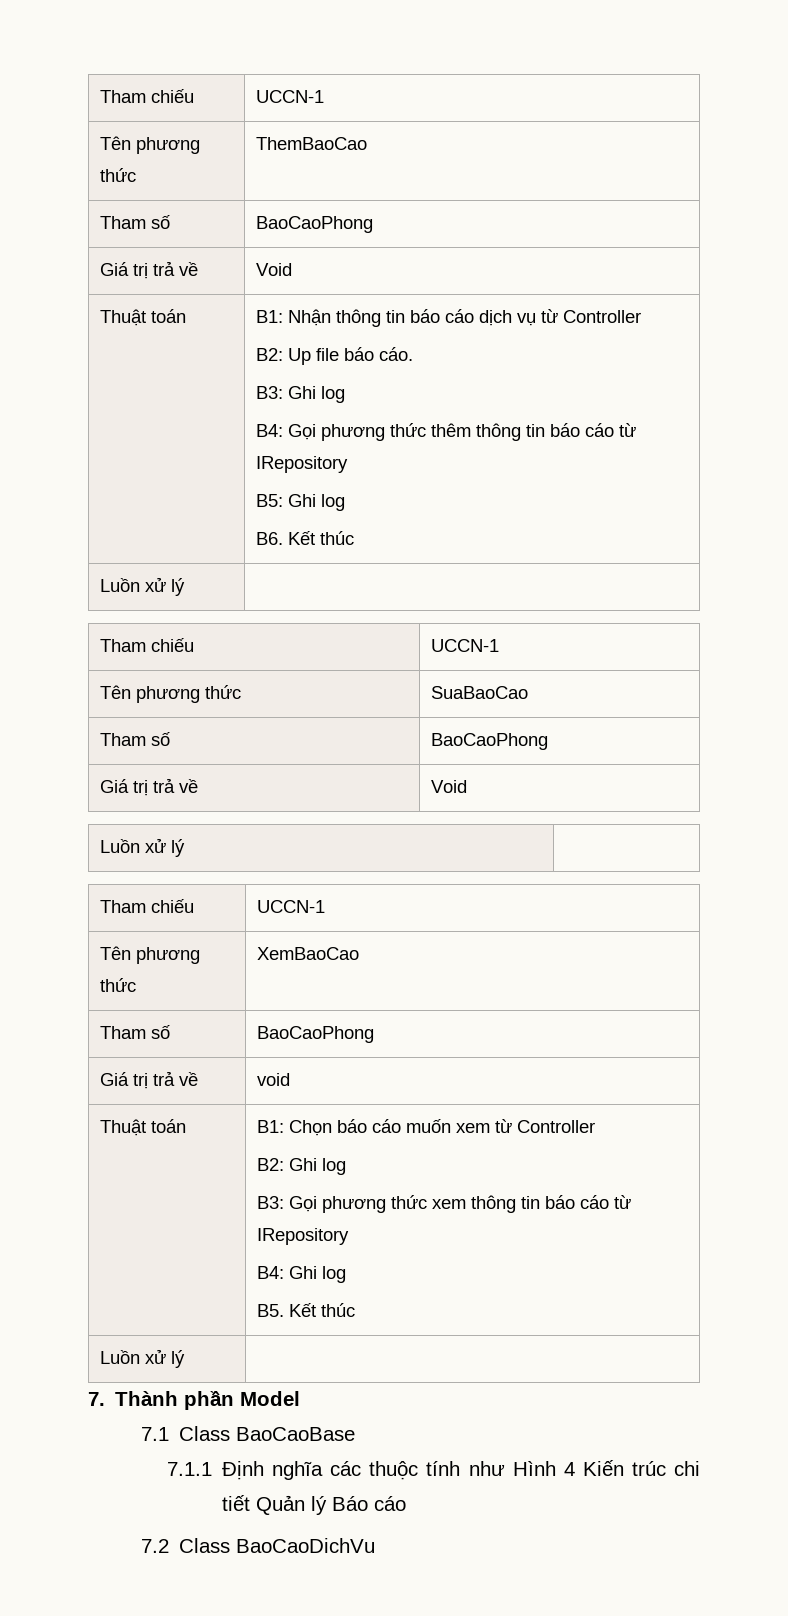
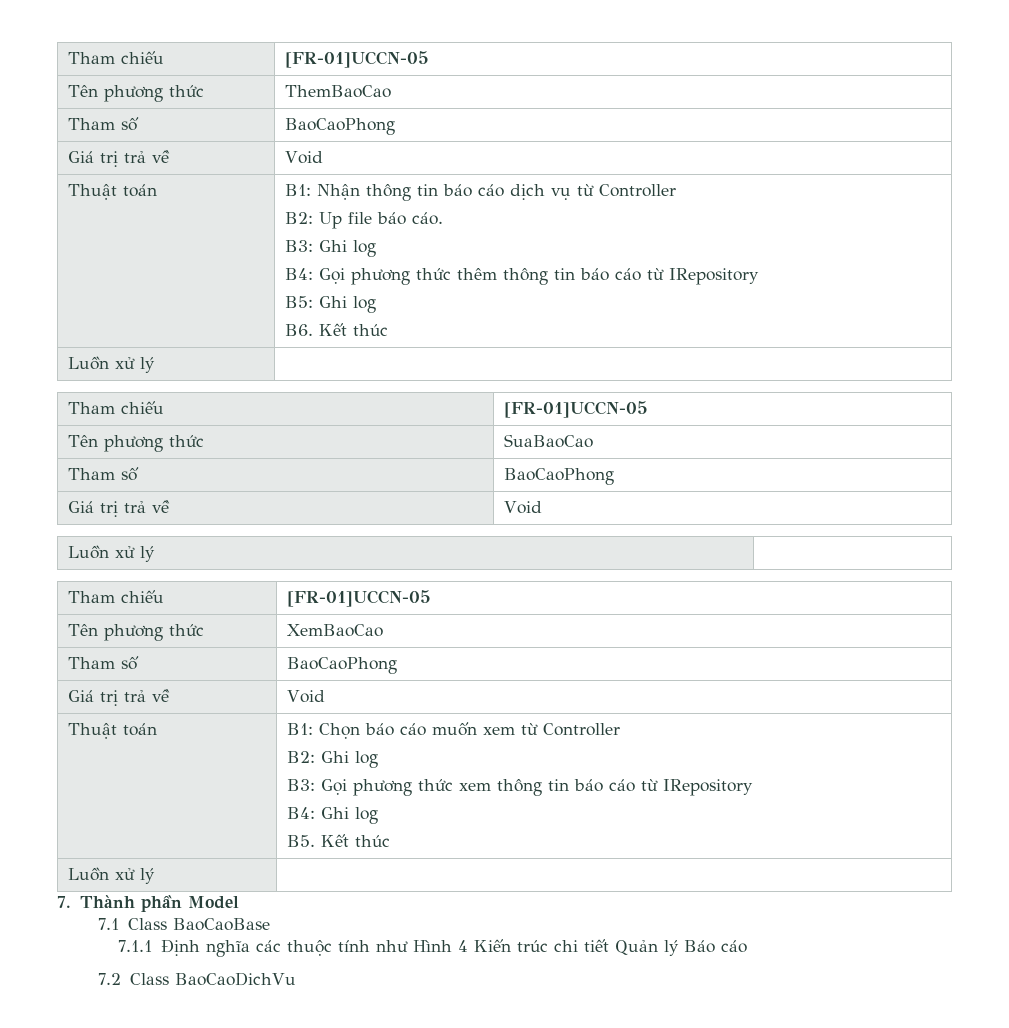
[100,89,195,103] [256,90,325,103] Tham chiếu | UCCN-1 -> [68,51,165,64] [285,51,430,68] Tham chiếu | [FR-01]UCCN-05
[431,639,500,652] UCCN-1 -> [504,401,649,418] [FR-01]UCCN-05
[257,900,326,913] UCCN-1 -> [287,590,432,607] [FR-01]UCCN-05
[257,1073,291,1086] void -> [287,690,326,703] Void

